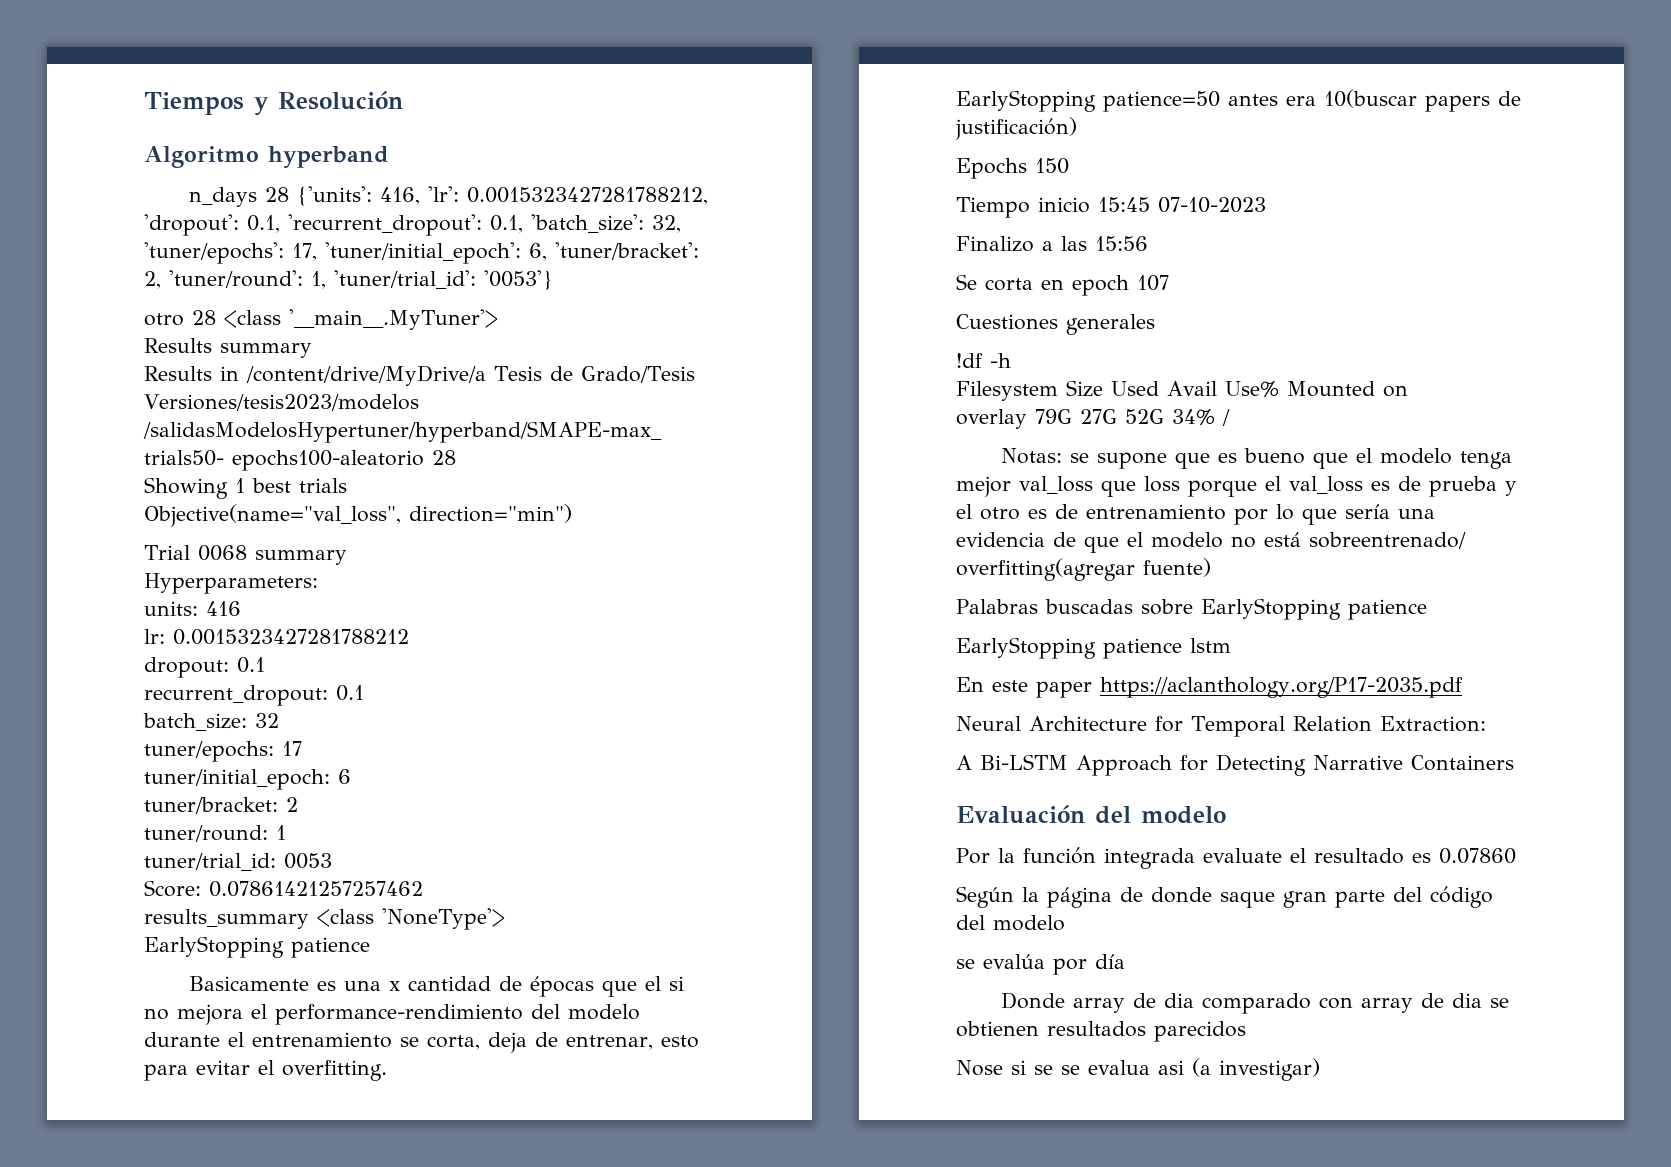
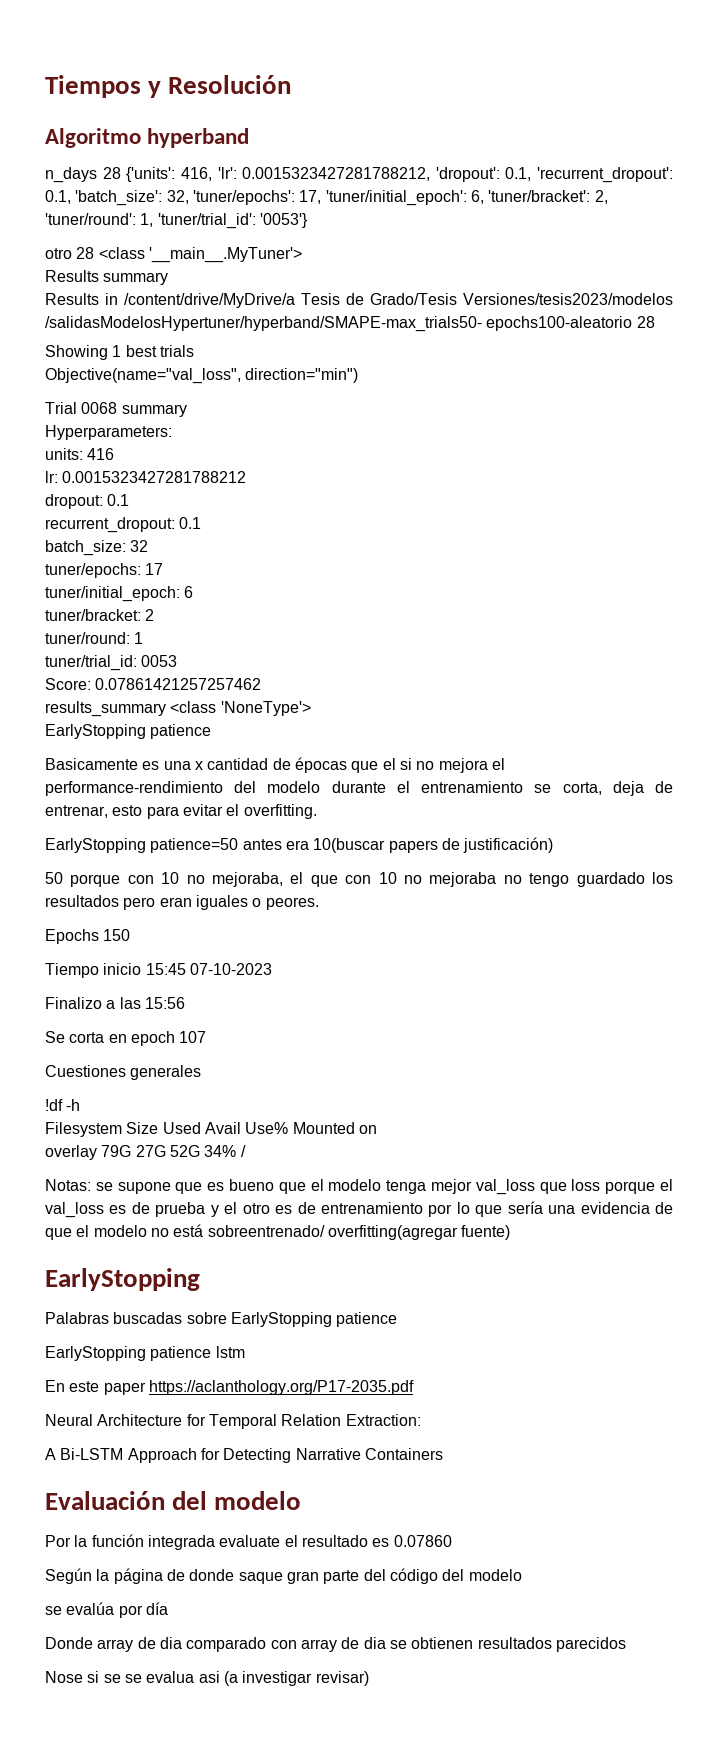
(1077, 128) none -> [45,872,673,887] [45,895,319,910] // 50 porque con 10 no mejoraba, el que con 10 no mejoraba no tengo guardado los resultados pero eran iguales o peores.
(1211, 567) none -> [45,1268,200,1291] // EarlyStopping
[1219,1058,1320,1081] investigar) -> [242,1671,369,1686] investigar revisar)

